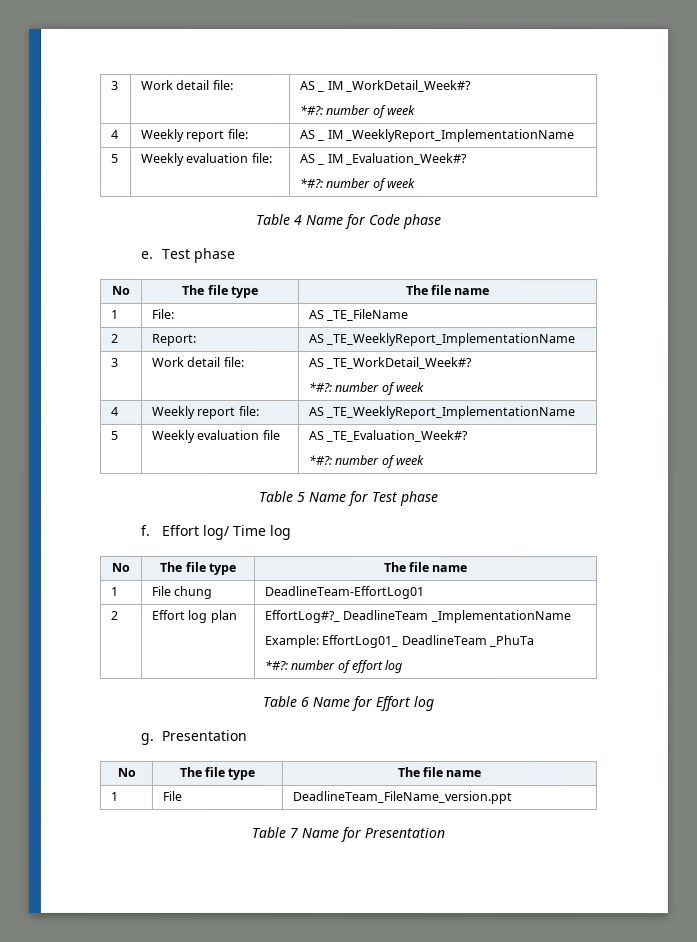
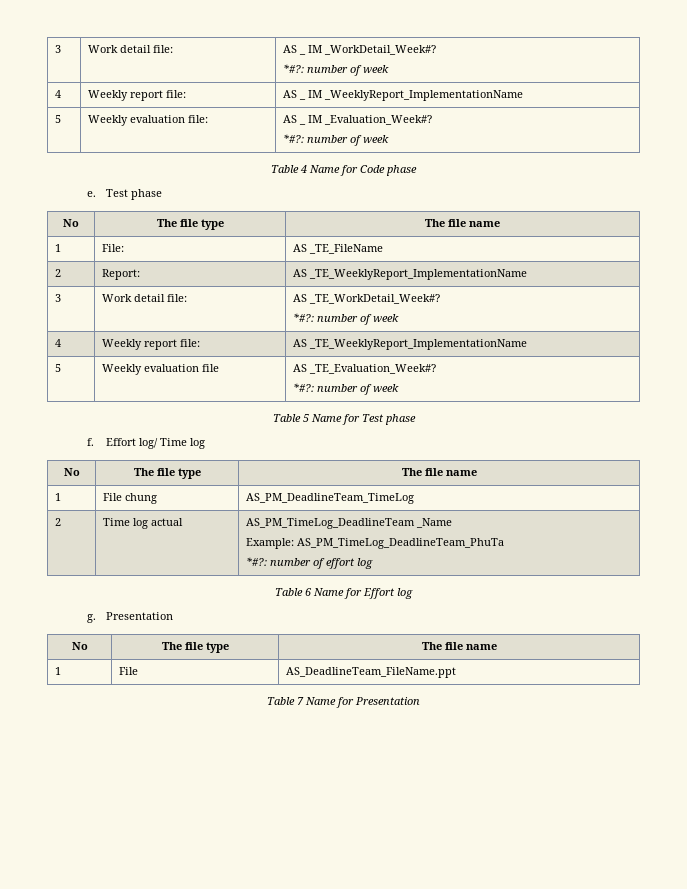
[263,585,424,600] [109,610,118,620] [150,609,237,623] [263,609,571,624] [263,634,534,649] DeadlineTeam-EffortLog01 // 2 | Effort log plan | EffortLog#?_ DeadlineTeam _ImplementationName // Example: EffortLog01_ DeadlineTeam _PhuTa -> [246,493,415,504] [55,518,62,526] [103,518,184,529] [246,518,453,529] [246,538,505,549] AS_PM_DeadlineTeam_TimeLog // 2 | Time log actual | AS_PM_TimeLog_DeadlineTeam _Name // Example: AS_PM_TimeLog_DeadlineTeam_PhuTa
[291,790,512,805] DeadlineTeam_FileName_version.ppt -> [286,667,457,678] AS_DeadlineTeam_FileName.ppt

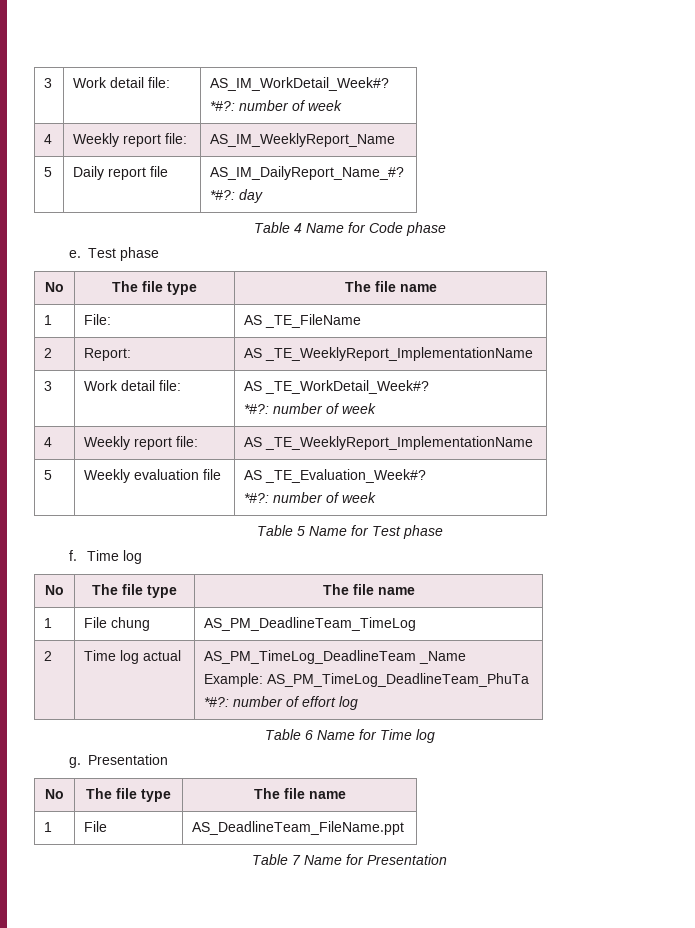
[55,45,62,53] [88,45,174,53] [283,45,298,53] [299,53,307,55] [308,45,437,55] [283,64,390,76] [55,90,62,98] [88,90,187,101] [283,90,298,98] [299,98,307,100] [308,90,524,101] [55,115,62,123] [88,115,209,126] [283,115,298,123] [299,123,307,125] [308,115,433,125] [283,134,390,146] 3 | Work detail file: | AS _ IM _WorkDetail_Week#? // *#?: number of week // 4 | Weekly report file: | AS _ IM _WeeklyReport_ImplementationName // 5 | Weekly evaluation file: | AS _ IM _Evaluation_Week#? // *#?: number of week -> [44,78,53,88] [73,77,171,88] [210,77,390,91] [210,100,343,111] [44,134,53,144] [73,133,188,147] [210,133,396,147] [44,167,53,177] [73,166,169,180] [210,166,405,180] [210,189,264,203] 3 | Work detail file: | AS_IM_WorkDetail_Week#? // *#?: number of week // 4 | Weekly report file: | AS_IM_WeeklyReport_Name // 5 | Daily report file | AS_IM_DailyReport_Name_#? // *#?: day
[106,438,159,449] Effort log/ -> (78, 555) none
[363,588,395,599] Effort -> [379,729,412,740] Time

